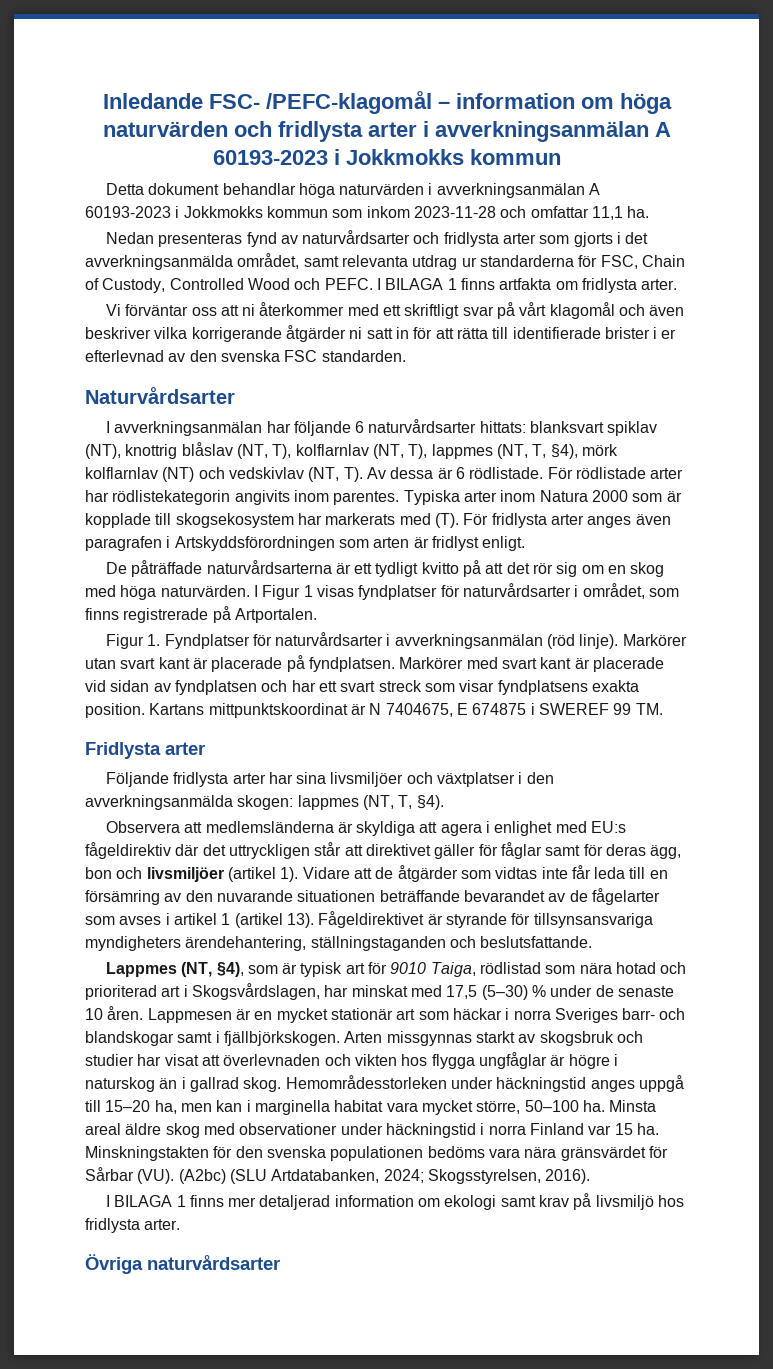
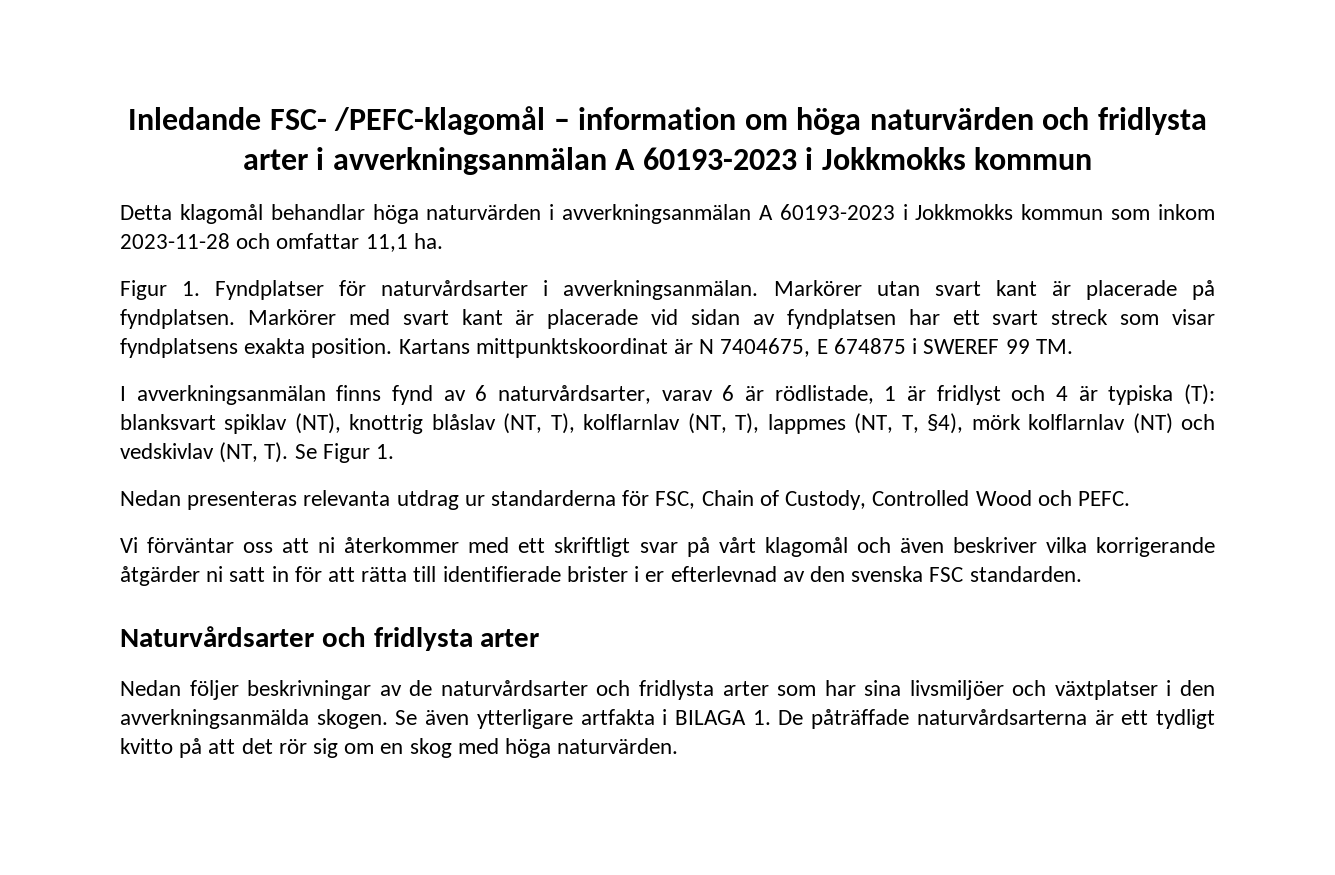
[148,183,220,195] dokument -> [179,204,263,224] klagomål
[105,230,649,247] [85,253,339,270] Nedan presenteras fynd av naturvårdsarter och fridlysta arter som gjorts i det avverkningsanmälda området, samt -> [120,280,1216,300] [120,309,1215,329] [120,338,1073,358] [120,384,1215,405] [120,413,1215,434] [120,442,395,463] [120,490,298,510] Figur 1. Fyndplatser för naturvårdsarter i avverkningsanmälan. Markörer utan svart kant är placerade på fyndplatsen. Markörer med svart kant är placerade vid sidan av fyndplatsen har ett svart streck som visar fyndplatsens exakta position. Kartans mittpunktskoordinat är N 7404675, E 674875 i SWEREF 99 TM. // I avverkningsanmälan finns fynd av 6 naturvårdsarter, varav 6 är rödlistade, 1 är fridlyst och 4 är typiska (T): blanksvart spiklav (NT), knottrig blåslav (NT, T), kolflarnlav (NT, T), lappmes (NT, T, §4), mörk kolflarnlav (NT) och vedskivlav (NT, T). Se Figur 1. // Nedan presenteras
[376,278,678,293] I BILAGA 1 finns artfakta om fridlysta arter. -> (1130, 498) none
[105,419,658,436] [85,442,618,459] [85,467,684,482] [85,490,682,505] [85,513,671,528] [85,536,526,551] // I avverkningsanmälan har följande 6 naturvårdsarter hittats: blanksvart spiklav (NT), knottrig blåslav (NT, T), kolflarnlav (NT, T), lappmes (NT, T, §4), mörk kolflarnlav (NT) och vedskivlav (NT, T). Av dessa är 6 rödlistade. För rödlistade arter har rödlistekategorin angivits inom parentes. Typiska arter inom Natura 2000 som är kopplade till skogsekosystem har markerats med (T). För fridlysta arter anges även paragrafen i Artskyddsförordningen som arten är fridlyst enligt. // -> [321,627,540,651] [120,680,1215,700] [120,709,771,729] och fridlysta arter // Nedan följer beskrivningar av de naturvårdsarter och fridlysta arter som har sina livsmiljöer och växtplatser i den avverkningsanmälda skogen. Se även ytterligare artfakta i BILAGA 1.
[253,583,679,600] [85,606,317,623] [105,632,687,649] [85,655,664,672] [85,680,639,695] [85,703,663,718] [85,742,205,759] [105,772,554,787] [85,795,444,810] [105,821,627,836] [85,842,682,859] [85,865,668,882] [85,888,660,905] [85,911,653,928] [85,936,593,951] [105,962,687,977] [85,983,674,1000] [85,1006,686,1023] [85,1031,643,1046] [85,1052,618,1069] [85,1075,684,1092] [85,1100,657,1115] [85,1123,659,1138] [85,1146,668,1161] [85,1167,591,1184] [105,1193,685,1210] [85,1218,181,1233] [85,1254,280,1274] I Figur 1 visas fyndplatser för naturvårdsarter i området, som finns registrerade på Artportalen. // Figur 1. Fyndplatser för naturvårdsarter i avverkningsanmälan (röd linje). Markörer utan svart kant är placerade på fyndplatsen. Markörer med svart kant är placerade vid sidan av fyndplatsen och har ett svart streck som visar fyndplatsens exakta position. Kartans mittpunktskoordinat är N 7404675, E 674875 i SWEREF 99 TM. // Fridlysta arter // Följande fridlysta arter har sina livsmiljöer och växtplatser i den avverkningsanmälda skogen: lappmes (NT, T, §4). // Observera att medlemsländerna är skyldiga att agera i enlighet med EU:s fågeldirektiv där det uttryckligen står att direktivet gäller för fåglar samt för deras ägg, bon och livsmiljöer (artikel 1). Vidare att de åtgärder som vidtas inte får leda till en försämring av den nuvarande situationen beträffande bevarandet av de fågelarter som avses i artikel 1 (artikel 13). Fågeldirektivet är styrande för tillsynsansvariga myndigheters ärendehantering, ställningstaganden och beslutsfattande. // Lappmes (NT, §4), som är typisk art för 9010 Taiga, rödlistad som nära hotad och prioriterad art i Skogsvårdslagen, har minskat med 17,5 (5–30) % under de senaste 10 åren. Lappmesen är en mycket stationär art som häckar i norra Sveriges barr- och blandskogar samt i fjällbjörkskogen. Arten missgynnas starkt av skogsbruk och studier har visat att överlevnaden och vikten hos flygga ungfåglar är högre i naturskog än i gallrad skog. Hemområdesstorleken under häckningstid anges uppgå till 15–20 ha, men kan i marginella habitat vara mycket större, 50–100 ha. Minsta areal äldre skog med observationer under häckningstid i norra Finland var 15 ha. Minskningstakten för den svenska populationen bedöms vara nära gränsvärdet för Sårbar (VU). (A2bc) (SLU Artdatabanken, 2024; Skogsstyrelsen, 2016). // I BILAGA 1 finns mer detaljerad information om ekologi samt krav på livsmiljö hos fridlysta arter. // Övriga naturvårdsarter -> (679, 746) none

